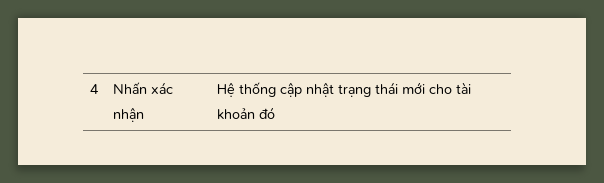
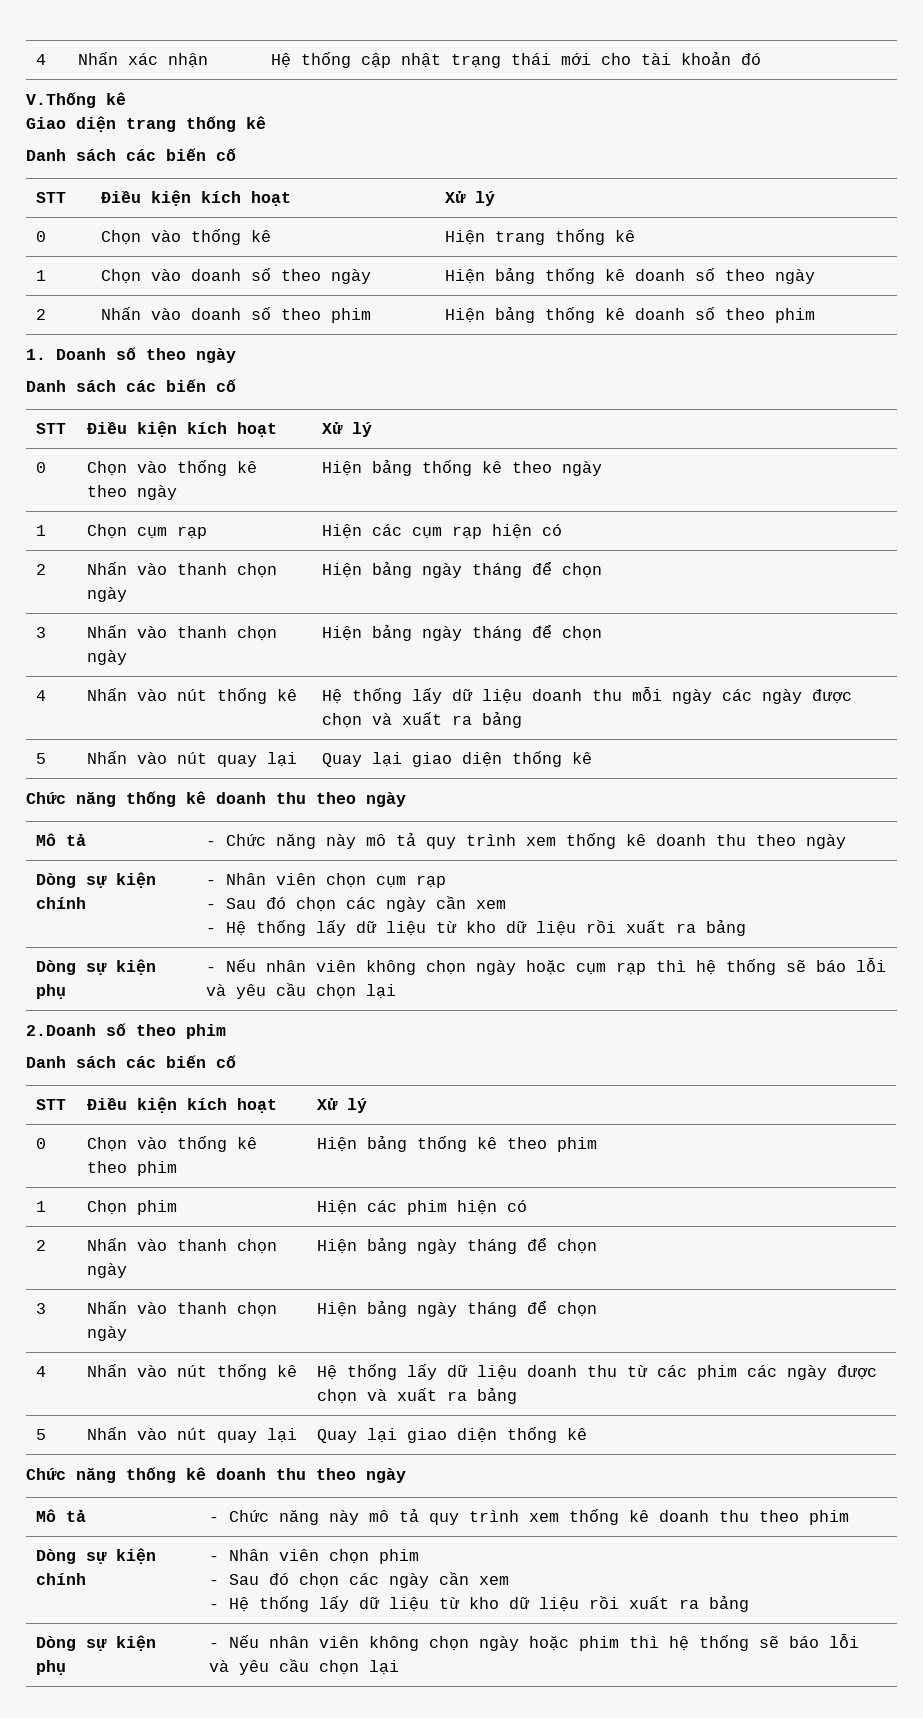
(276, 113) none -> [26,92,126,108] [26,116,266,132] [26,148,236,161] [36,192,67,203] [101,190,292,206] [445,191,496,206] [36,231,47,242] [101,229,272,245] [445,229,636,245] [36,270,47,281] [101,268,372,284] [445,268,816,284] [36,309,47,320] [101,307,372,323] [445,307,816,323] [26,347,236,363] [26,379,236,392] [36,423,67,434] [87,421,278,437] [322,422,373,437] [36,462,47,473] [87,460,258,476] [87,485,178,500] [322,460,603,476] [36,525,47,536] [87,524,208,539] [322,524,563,539] [36,564,47,575] [87,562,278,578] [87,587,128,602] [322,562,603,578] [36,627,47,638] [87,625,278,641] [87,650,128,665] [322,625,603,641] [36,690,47,701] [87,688,298,704] [322,687,853,704] [322,712,523,728] [36,753,47,764] [87,751,298,767] [322,751,593,767] [26,791,406,807] [36,833,87,846] [206,833,847,849] [36,872,157,888] [36,897,87,909] [206,873,447,888] [206,896,507,912] [206,920,747,936] [36,959,157,975] [36,984,67,999] [206,958,887,975] [206,983,397,999] [26,1023,226,1039] [26,1055,236,1068] [36,1099,67,1110] [87,1097,278,1113] [317,1098,368,1113] [36,1138,47,1149] [87,1136,258,1152] [87,1161,178,1176] [317,1136,598,1152] [36,1201,47,1212] [87,1200,178,1215] [317,1200,528,1215] [36,1240,47,1251] [87,1238,278,1254] [87,1263,128,1278] [317,1238,598,1254] [36,1303,47,1314] [87,1301,278,1317] [87,1326,128,1341] [317,1301,598,1317] [36,1366,47,1377] [87,1364,298,1380] [317,1364,878,1380] [317,1388,518,1404] [36,1429,47,1440] [87,1427,298,1443] [317,1427,588,1443] [26,1467,406,1483] [36,1509,87,1522] [209,1509,850,1525] [36,1548,157,1564] [36,1573,87,1585] [209,1549,420,1564] [209,1572,510,1588] [209,1596,750,1612] [36,1635,157,1651] [36,1660,67,1675] [209,1634,860,1651] [209,1659,400,1675] // V.Thống kê // Giao diện trang thống kê // Danh sách các biến cố // STT | Điều kiện kích hoạt | Xử lý // 0 | Chọn vào thống kê | Hiện trang thống kê // 1 | Chọn vào doanh số theo ngày | Hiện bảng thống kê doanh số theo ngày // 2 | Nhấn vào doanh số theo phim | Hiện bảng thống kê doanh số theo phim // 1. Doanh số theo ngày // Danh sách các biến cố // STT | Điều kiện kích hoạt | Xử lý // 0 | Chọn vào thống kê theo ngày | Hiện bảng thống kê theo ngày // 1 | Chọn cụm rạp | Hiện các cụm rạp hiện có // 2 | Nhấn vào thanh chọn ngày | Hiện bảng ngày tháng để chọn // 3 | Nhấn vào thanh chọn ngày | Hiện bảng ngày tháng để chọn // 4 | Nhấn vào nút thống kê | Hệ thống lấy dữ liệu doanh thu mỗi ngày các ngày được chọn và xuất ra bảng // 5 | Nhấn vào nút quay lại | Quay lại giao diện thống kê // Chức năng thống kê doanh thu theo ngày // Mô tả | - Chức năng này mô tả quy trình xem thống kê doanh thu theo ngày // Dòng sự kiện chính | - Nhân viên chọn cụm rạp // - Sau đó chọn các ngày cần xem // - Hệ thống lấy dữ liệu từ kho dữ liệu rồi xuất ra bảng // Dòng sự kiện phụ | - Nếu nhân viên không chọn ngày hoặc cụm rạp thì hệ thống sẽ báo lỗi và yêu cầu chọn lại // 2.Doanh số theo phim // Danh sách các biến cố // STT | Điều kiện kích hoạt | Xử lý // 0 | Chọn vào thống kê theo phim | Hiện bảng thống kê theo phim // 1 | Chọn phim | Hiện các phim hiện có // 2 | Nhấn vào thanh chọn ngày | Hiện bảng ngày tháng để chọn // 3 | Nhấn vào thanh chọn ngày | Hiện bảng ngày tháng để chọn // 4 | Nhấn vào nút thống kê | Hệ thống lấy dữ liệu doanh thu từ các phim các ngày được chọn và xuất ra bảng // 5 | Nhấn vào nút quay lại | Quay lại giao diện thống kê // Chức năng thống kê doanh thu theo ngày // Mô tả | - Chức năng này mô tả quy trình xem thống kê doanh thu theo phim // Dòng sự kiện chính | - Nhân viên chọn phim // - Sau đó chọn các ngày cần xem // - Hệ thống lấy dữ liệu từ kho dữ liệu rồi xuất ra bảng // Dòng sự kiện phụ | - Nếu nhân viên không chọn ngày hoặc phim thì hệ thống sẽ báo lỗi và yêu cầu chọn lại

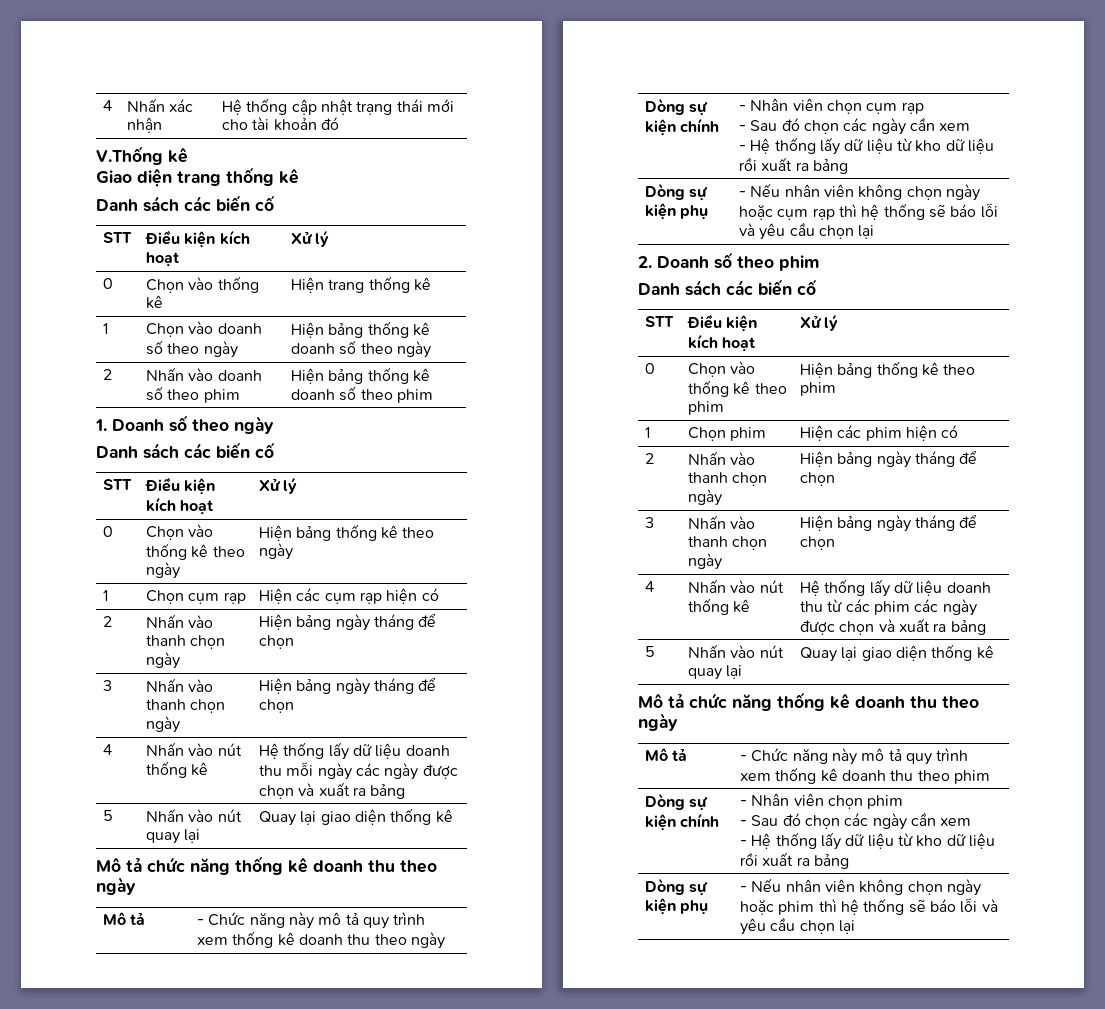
[26,792,66,804] Chức -> [96,857,185,872] Mô tả chức
[26,1024,96,1036] 2.Doanh -> [638,256,709,268] 2. Doanh
[26,1468,66,1480] Chức -> [638,693,727,708] Mô tả chức

